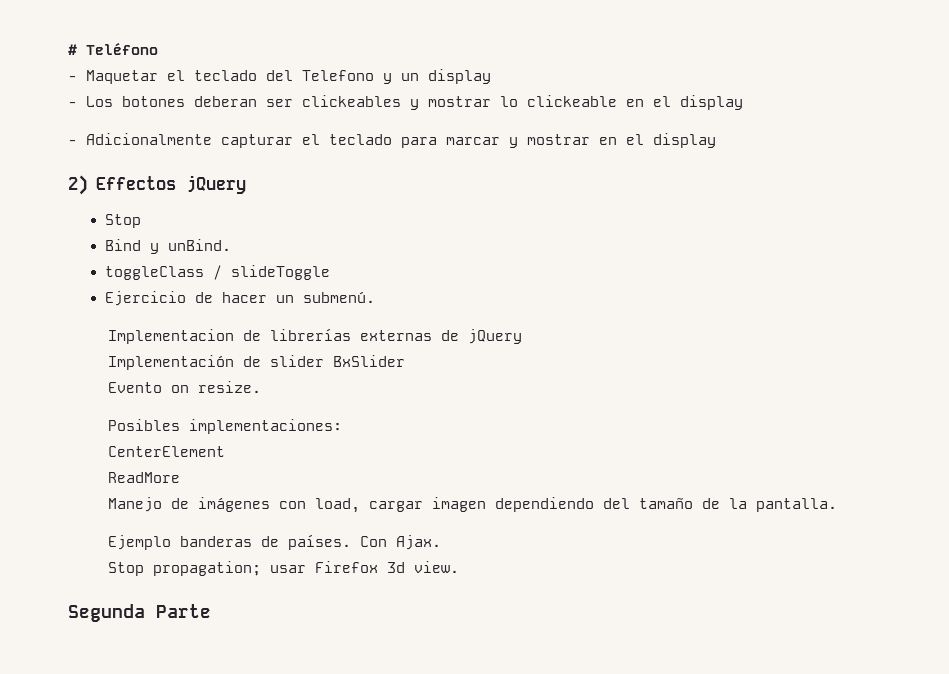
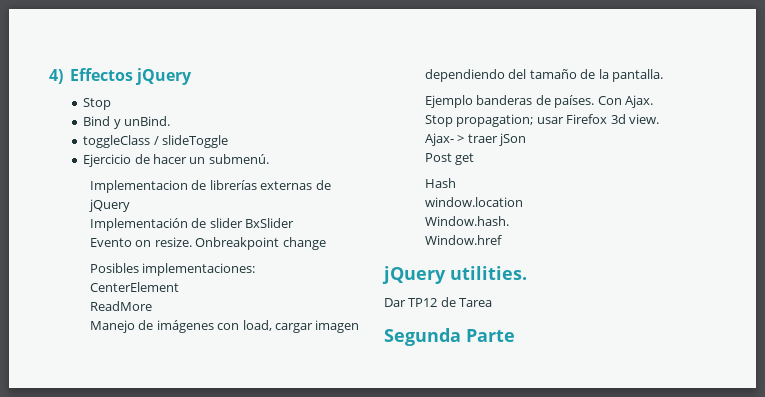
[68,43,158,55] [68,69,491,84] [68,95,743,110] [68,133,716,148] [68,175,88,195] # Teléfono // - Maquetar el teclado del Telefono y un display // - Los botones deberan ser clickeables y mostrar lo clickeable en el display // - Adicionalmente capturar el teclado para marcar y mostrar en el display // 2) -> [49,69,63,84] 4)
(262, 387) none -> [195,237,326,250] Onbreakpoint change
(460, 567) none -> [425,133,527,146] [425,153,475,165] [425,178,457,188] [425,197,524,207] [425,216,510,226] [425,235,503,245] [382,266,527,284] [384,297,493,307] // Ajax- > traer jSon // Post get // Hash // window.location // Window.hash. // Window.href // jQuery utilities. // Dar TP12 de Tarea

